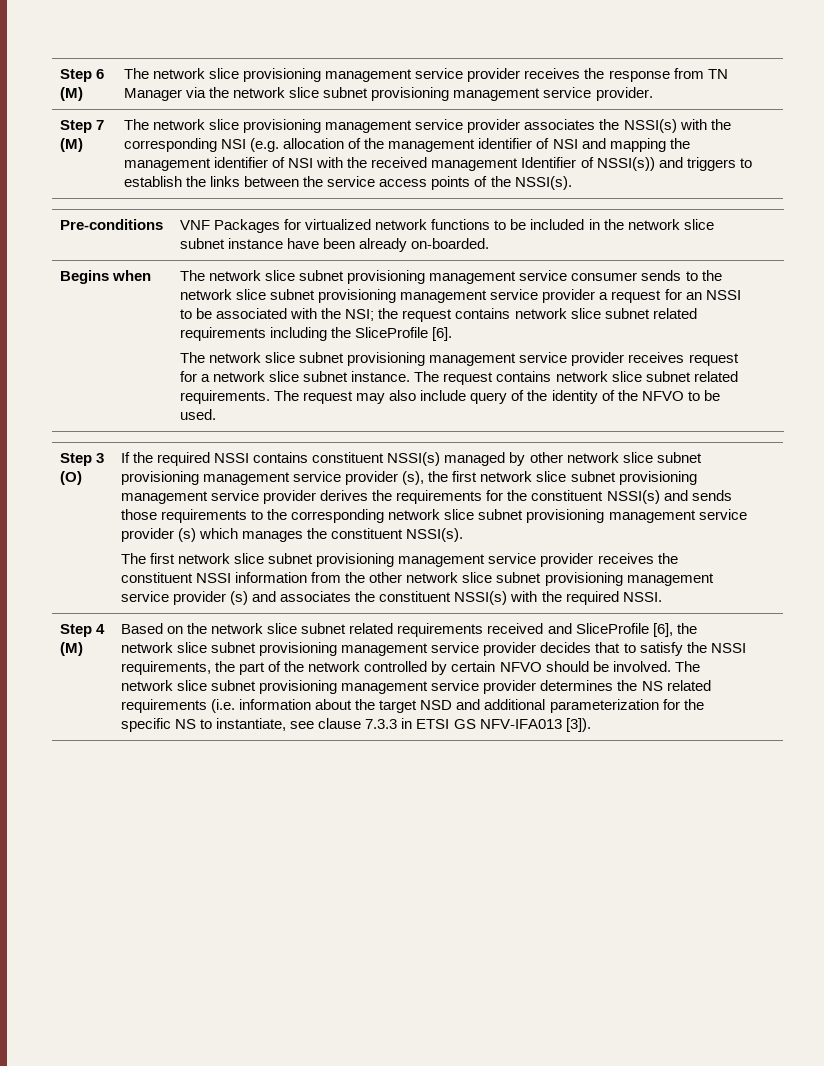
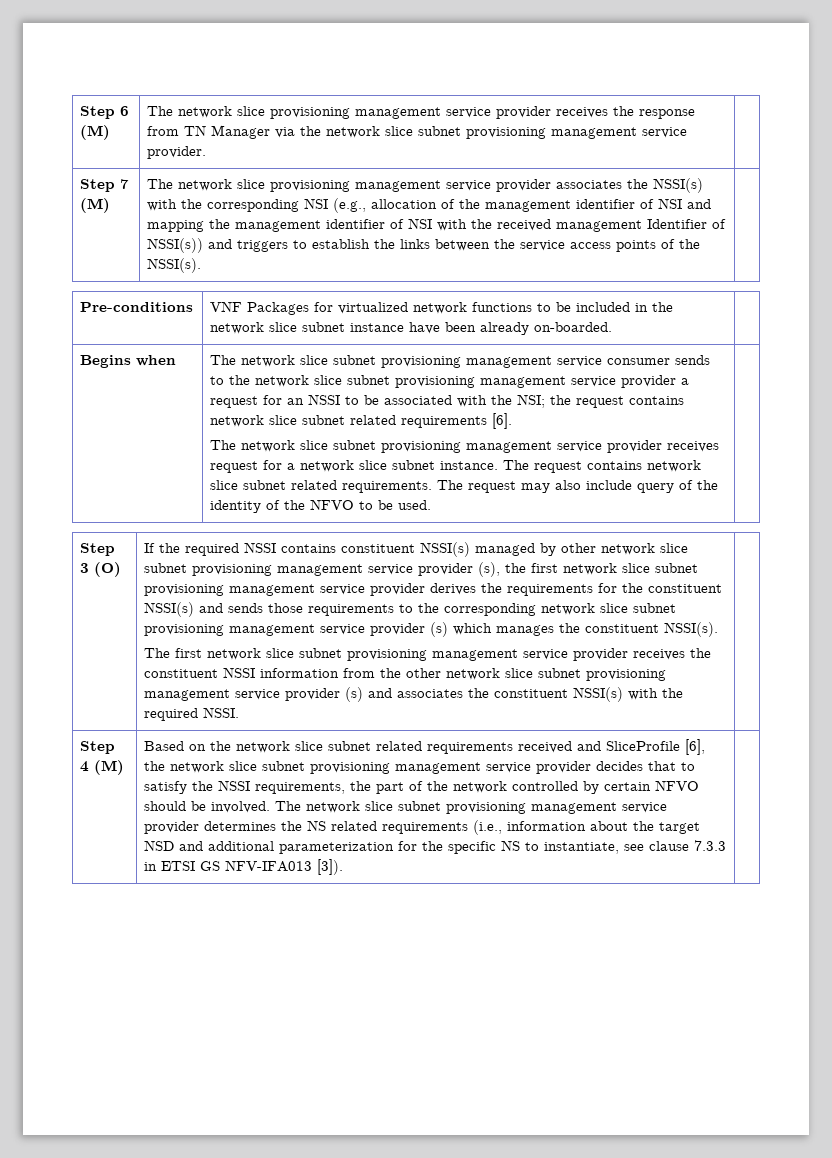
[250,138,280,152] (e.g. -> [333,198,367,213] (e.g.,
[270,327,429,341] including the SliceProfile -> (488, 422) none
[211,699,236,713] (i.e. -> [473,820,503,835] (i.e.,

